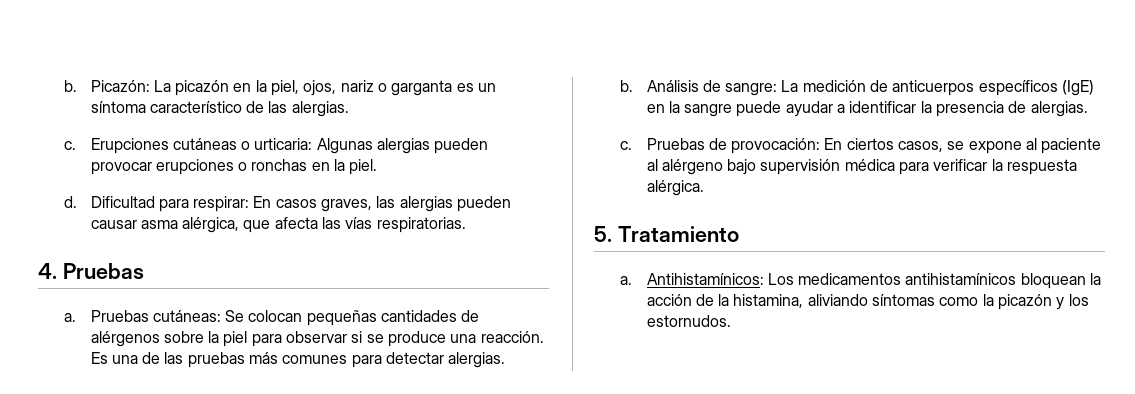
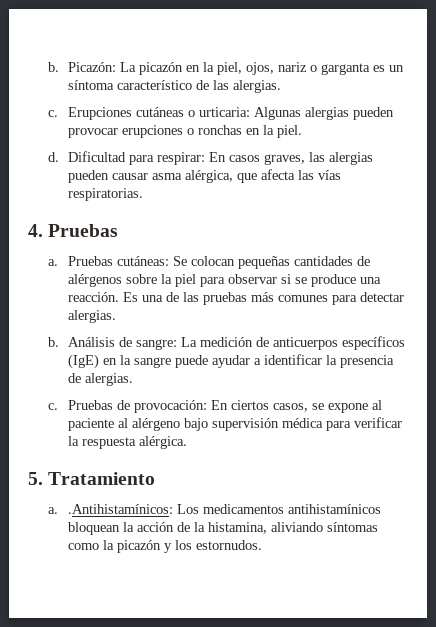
[646,273,764,285] Antihistamínicos: -> [67,504,173,514] .Antihistamínicos:

